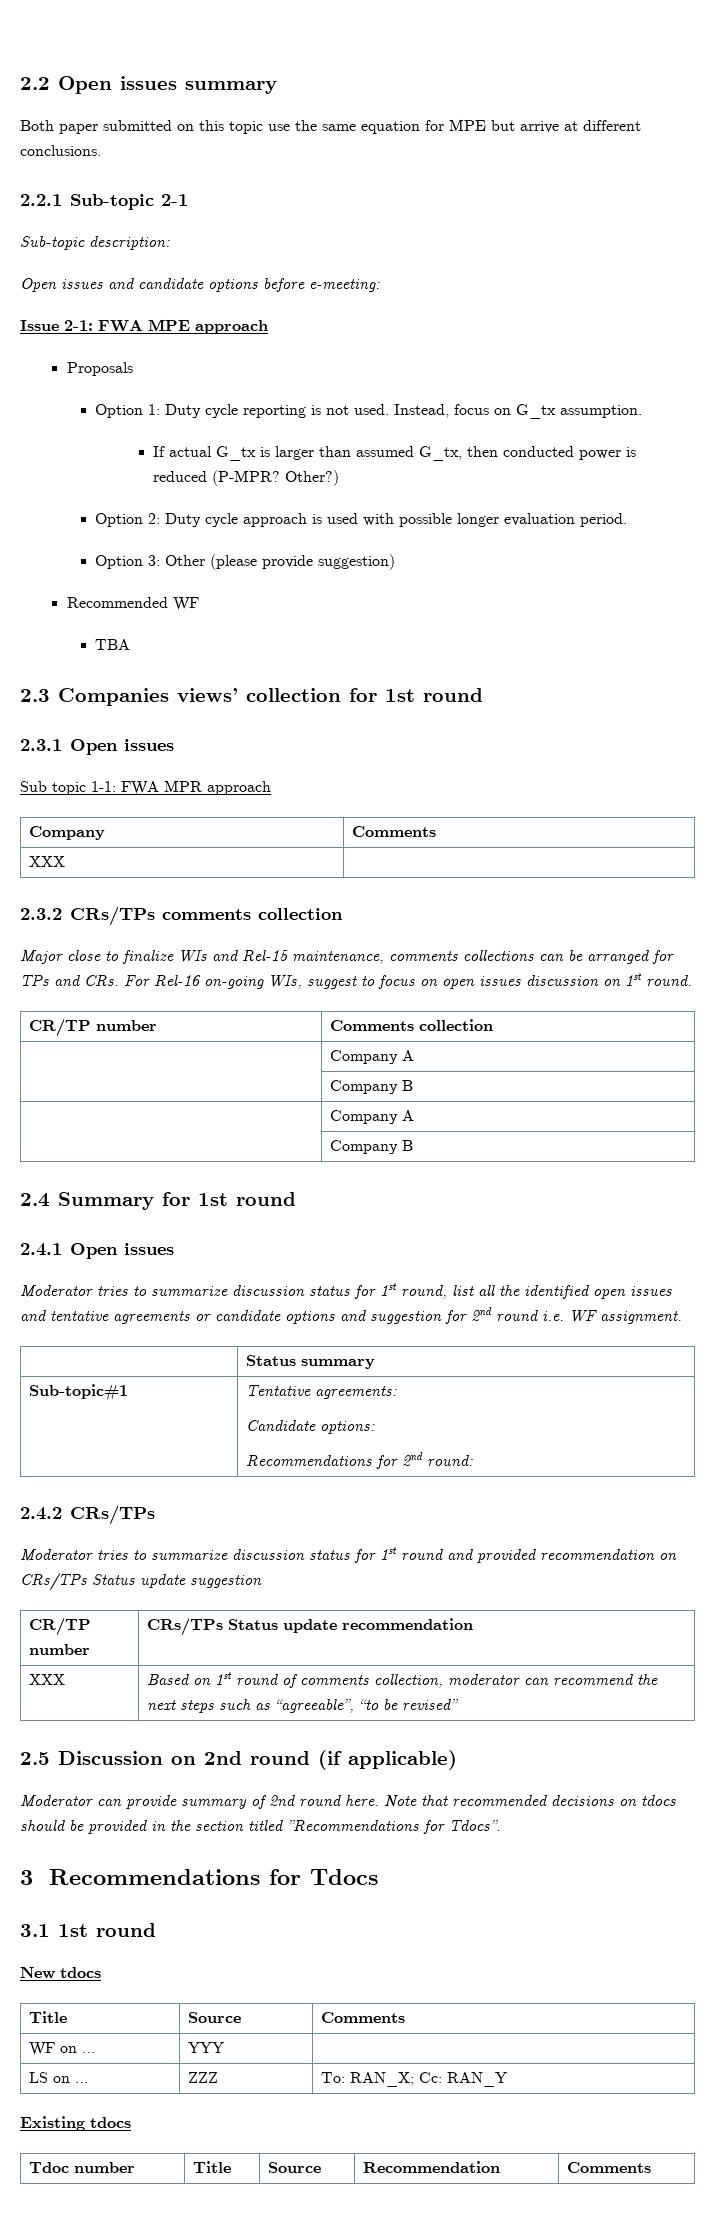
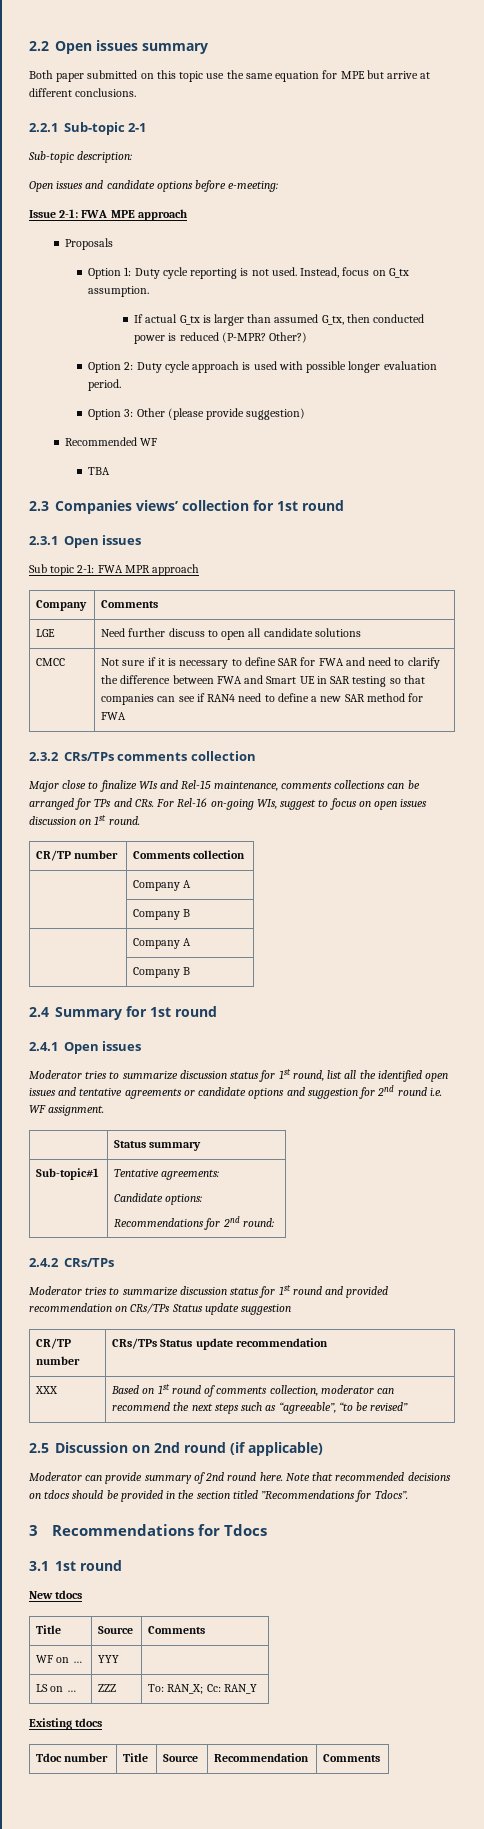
[91,781,116,792] 1-1: -> [77,564,95,573] 2-1:
[29,856,66,867] XXX | -> [36,629,56,637] [101,628,361,640] [36,658,66,666] [101,657,440,669] [101,675,425,687] [101,693,424,705] [101,712,127,720] LGE | Need further discuss to open all candidate solutions // CMCC | Not sure if it is necessary to define SAR for FWA and need to clarify the difference between FWA and Smart UE in SAR testing so that companies can see if RAN4 need to define a new SAR method for FWA

